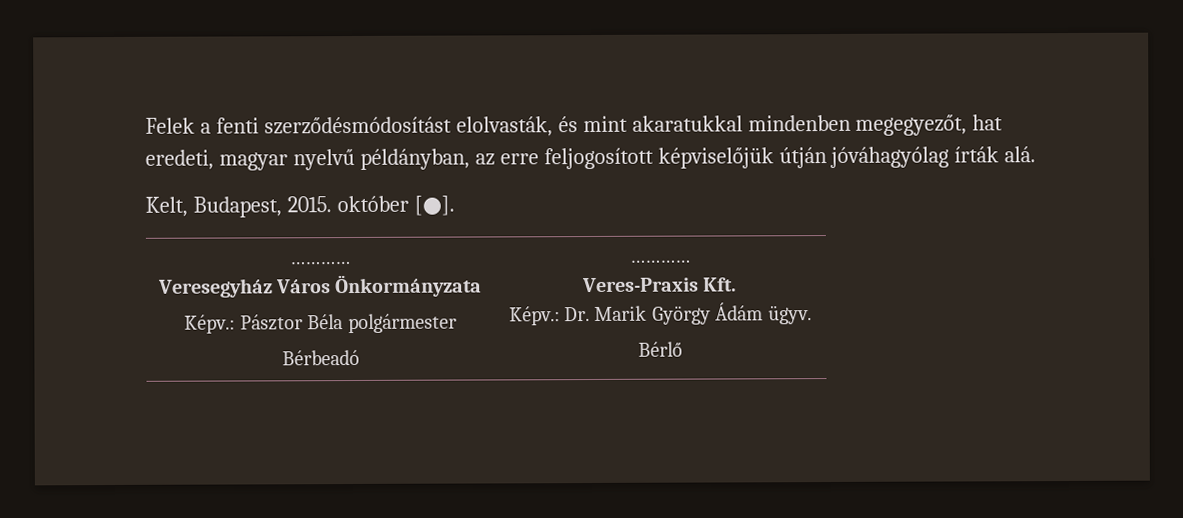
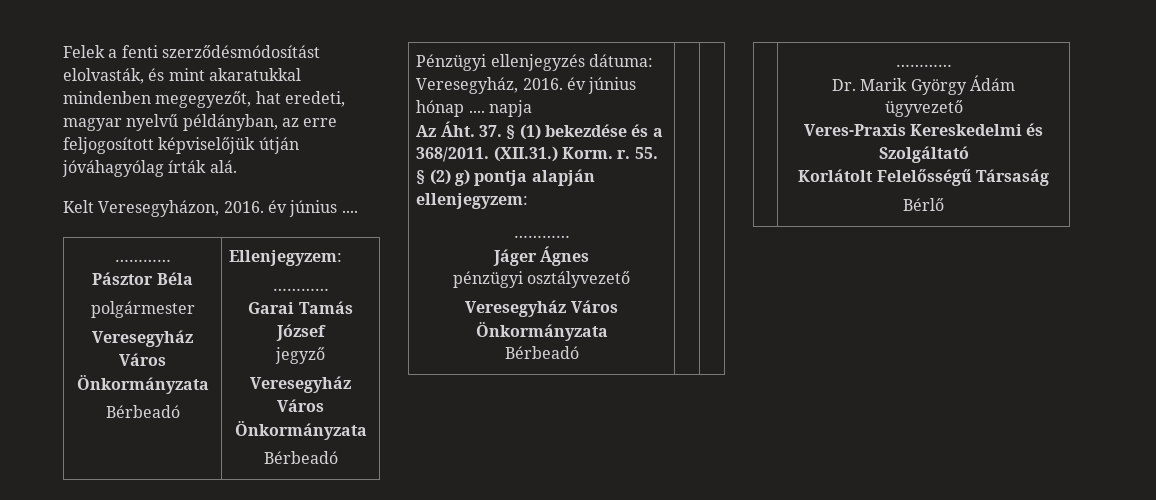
[145,195,455,218] [290,261,351,265] [157,274,483,298] [184,313,457,334] [281,349,360,366] [629,259,691,263] [581,277,738,293] [508,306,560,326] Kelt, Budapest, 2015. október [●]. // ………… // Veresegyház Város Önkormányzata // Képv.: Pásztor Béla polgármester // Bérbeadó | ………… // Veres-Praxis Kft. // Képv.: -> [63,200,358,217] [114,259,171,262] [92,272,193,285] [90,301,195,318] [92,330,193,347] [119,353,166,366] [76,374,209,394] [105,405,180,418] [229,250,343,266] [272,288,329,291] [248,301,353,314] [275,324,326,341] [275,347,325,364] [250,376,351,393] [277,399,324,412] [234,420,367,440] [263,451,338,464] [416,54,653,71] [416,77,637,94] [416,100,532,117] [416,121,663,140] [416,146,658,162] [416,169,595,186] [416,193,529,209] [513,235,570,238] [492,246,590,266] [452,271,631,288] [465,300,618,317] [475,321,608,341] [504,346,579,359] [895,64,952,67] Kelt Veresegyházon, 2016. év június .... // ………… // Pásztor Béla // polgármester // Veresegyház Város Önkormányzata // Bérbeadó | Ellenjegyzem: // ………… // Garai Tamás József // jegyző // Veresegyház Város Önkormányzata // Bérbeadó // Pénzügyi ellenjegyzés dátuma: Veresegyház, 2016. év június hónap .... napja // Az Áht. 37. § (1) bekezdése és a 368/2011. (XII.31.) Korm. r. 55. § (2) g) pontja alapján ellenjegyzem: // ………… // Jáger Ágnes // pénzügyi osztályvezető // Veresegyház Város Önkormányzata // Bérbeadó | | // | ………… //
[767,305,812,325] ügyv. -> [884,100,963,117] [803,123,1044,136] [878,146,969,163] [798,169,1049,186] // ügyvezető // Veres-Praxis Kereskedelmi és Szolgáltató // Korlátolt Felelősségű Társaság

